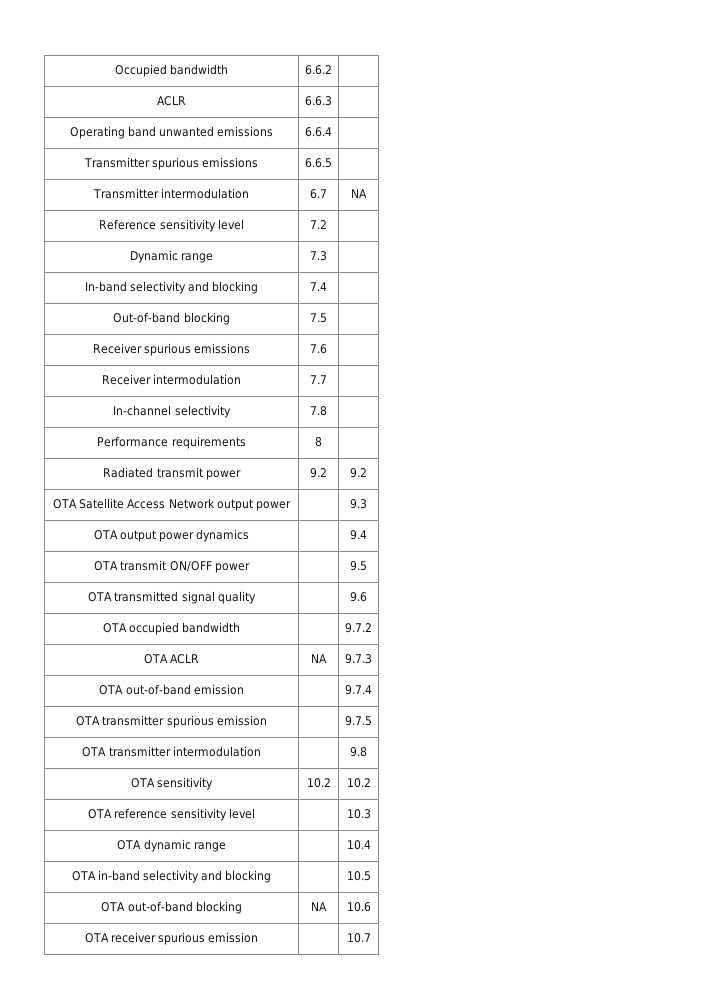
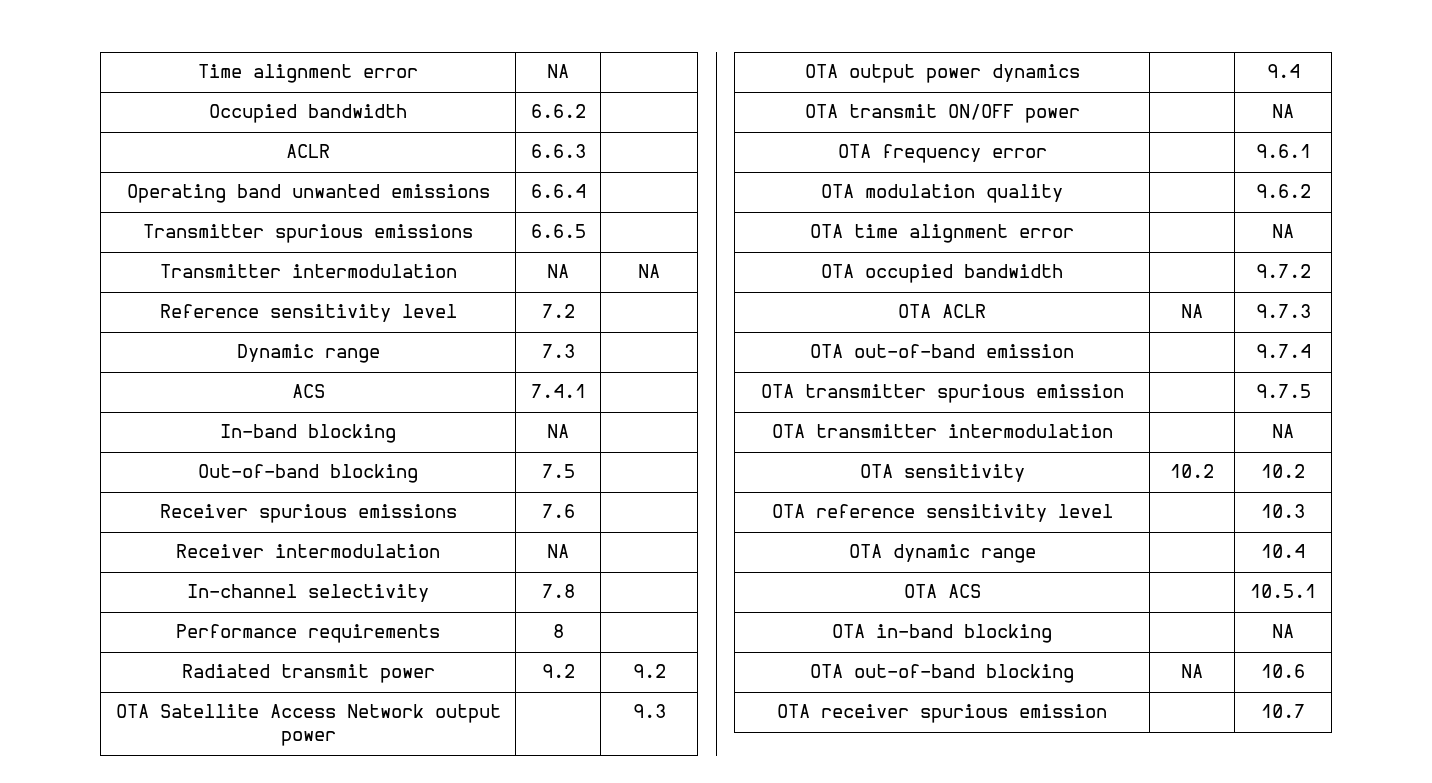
(114, 70) none -> [198,64,418,83] [547,64,569,78] Time alignment error | NA | //
[310,189,327,199] 6.7 -> [547,264,569,278] NA
(327, 256) none -> [291,384,325,398] [530,384,586,398] // ACS | 7.4.1 |
[129,281,259,294] [310,282,327,291] selectivity and blocking | 7.4 -> [308,424,396,443] [547,424,569,438] blocking | NA
[310,375,327,384] 7.7 -> [547,544,569,558] NA
[350,561,367,571] [88,591,256,604] [350,592,367,602] 9.5 // OTA transmitted signal quality | | 9.6 -> [1272,104,1294,118] [837,144,1047,163] [1255,144,1311,158] [821,184,1063,203] [1255,184,1311,198] [810,224,1074,243] [1272,224,1294,238] NA // OTA frequency error | | 9.6.1 // OTA modulation quality | | 9.6.2 // OTA time alignment error | | NA
[350,747,367,757] 9.8 -> [1272,424,1294,438] NA
(371, 845) none -> [903,584,981,598] [1250,584,1316,598] // OTA ACS | | 10.5.1
[143,870,223,883] selectivity and -> (953, 631) none
[346,871,371,881] 10.5 -> [1272,624,1294,638] NA

